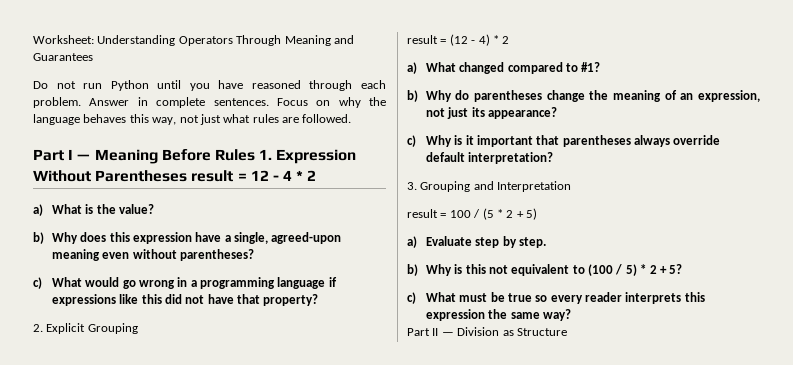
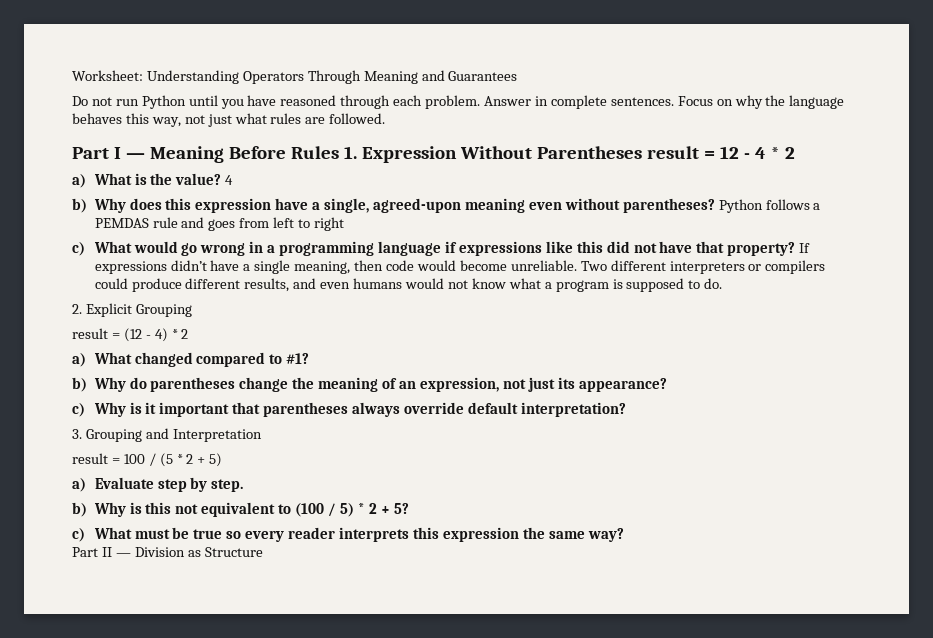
(154, 209) none -> [225,175,234,185] 4
(254, 255) none -> [718,199,821,213] [94,217,345,231] Python follows a PEMDAS rule and goes from left to right
(319, 300) none -> [799,243,811,253] [94,260,826,274] [94,278,723,292] If expressions didn’t have a single meaning, then code would become unreliable. Two different interpreters or compilers could produce different results, and even humans would not know what a program is supposed to do.

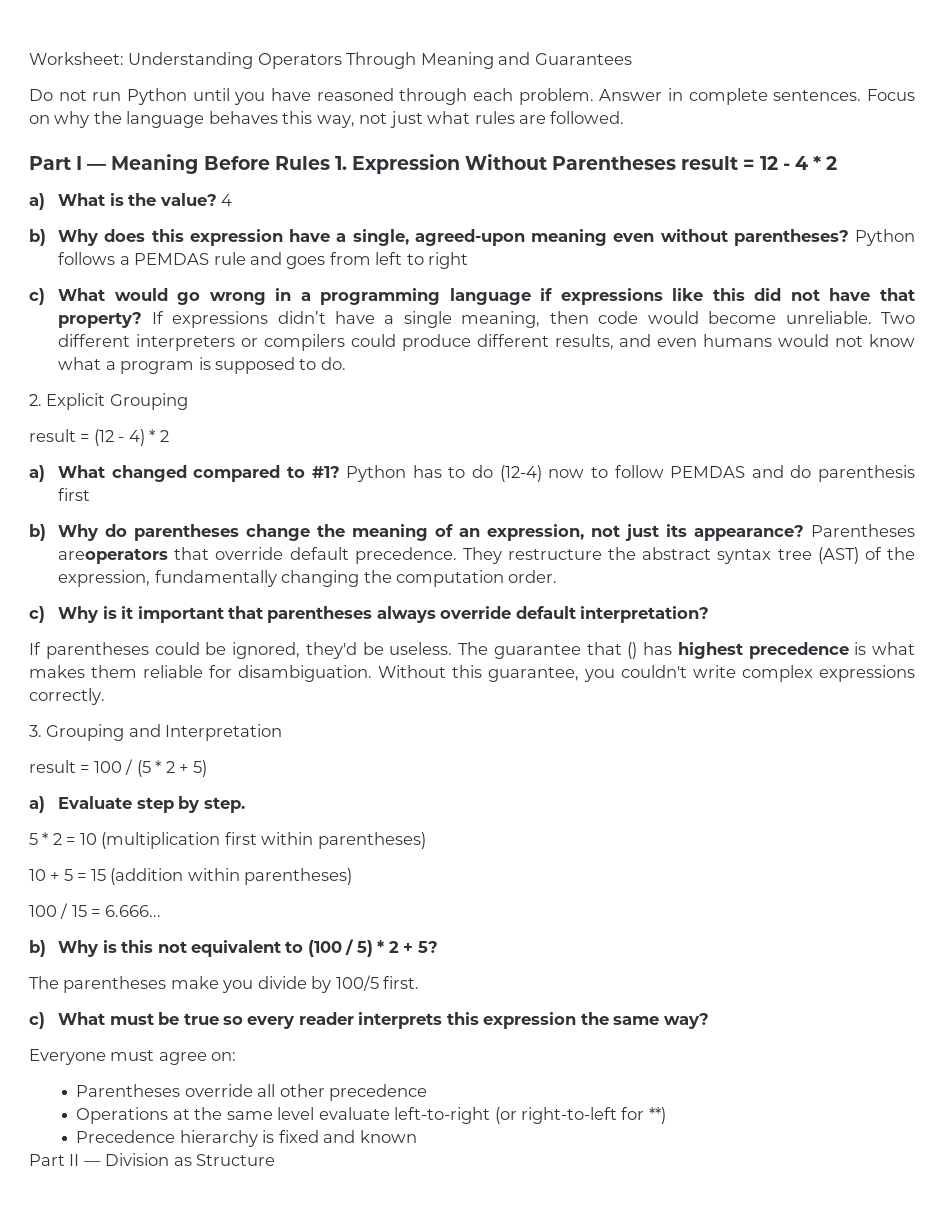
(310, 358) none -> [346,465,915,482] [58,488,91,501] Python has to do (12-4) now to follow PEMDAS and do parenthesis first
(667, 385) none -> [810,524,915,537] [58,547,915,564] [58,570,558,587] Parentheses areoperators that override default precedence. They restructure the abstract syntax tree (AST) of the expression, fundamentally changing the computation order.
(626, 409) none -> [29,642,915,659] [29,665,915,682] [29,688,105,705] // If parentheses could be ignored, they'd be useless. The guarantee that () has highest precedence is what makes them reliable for disambiguation. Without this guarantee, you couldn't write complex expressions correctly.
(244, 485) none -> [29,832,426,849] [29,868,353,885] [29,903,161,919] // 5 * 2 = 10 (multiplication first within parentheses) // 10 + 5 = 15 (addition within parentheses) // 100 / 15 = 6.666...
(409, 508) none -> [29,975,420,993] // The parentheses make you divide by 100/5 first.
(624, 535) none -> [29,1049,237,1065] [76,1084,428,1101] [76,1107,666,1124] [76,1130,417,1147] // Everyone must agree on: // Parentheses override all other precedence // Operations at the same level evaluate left-to-right (or right-to-left for **) // Precedence hierarchy is fixed and known

